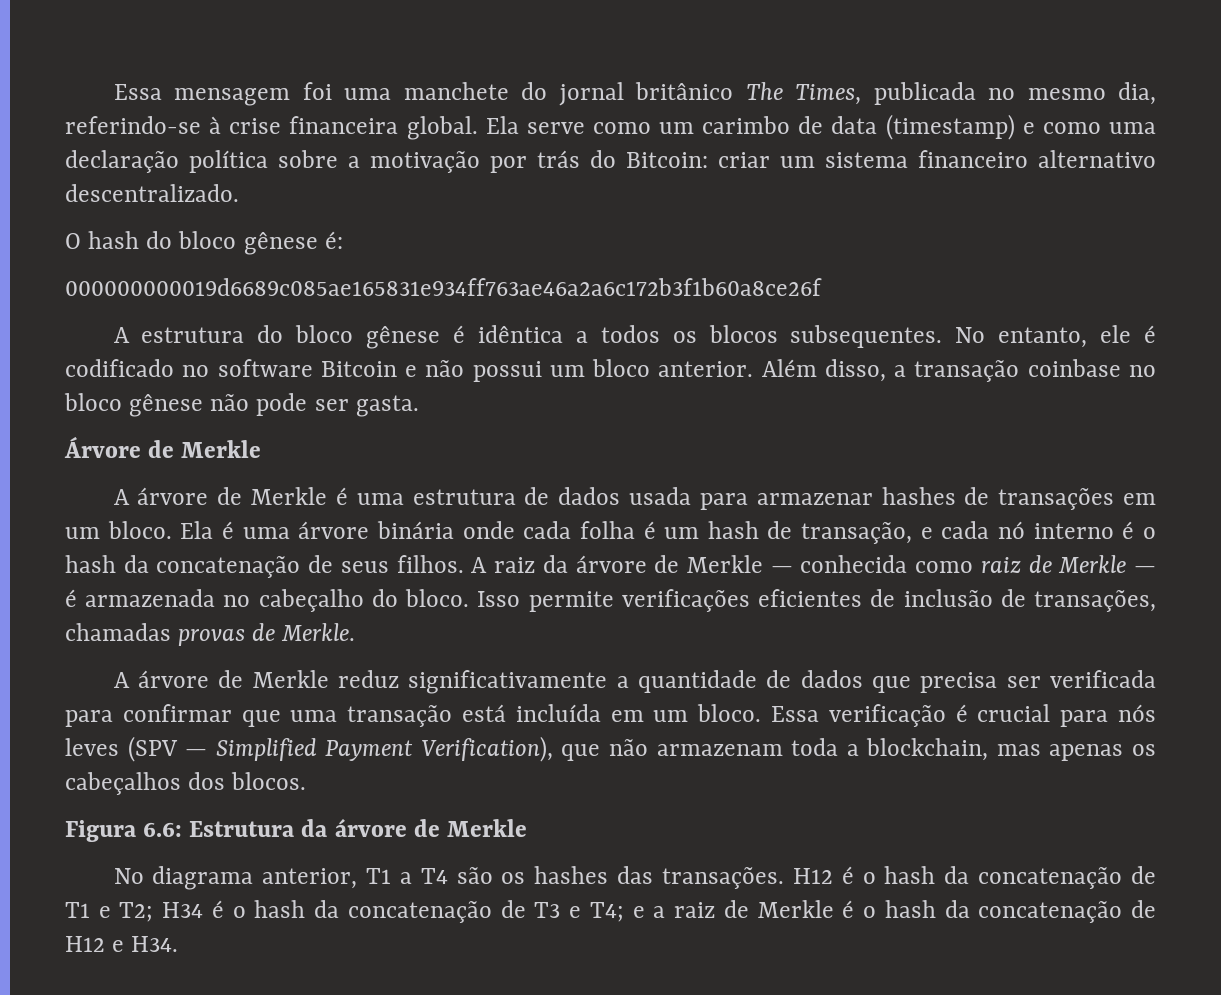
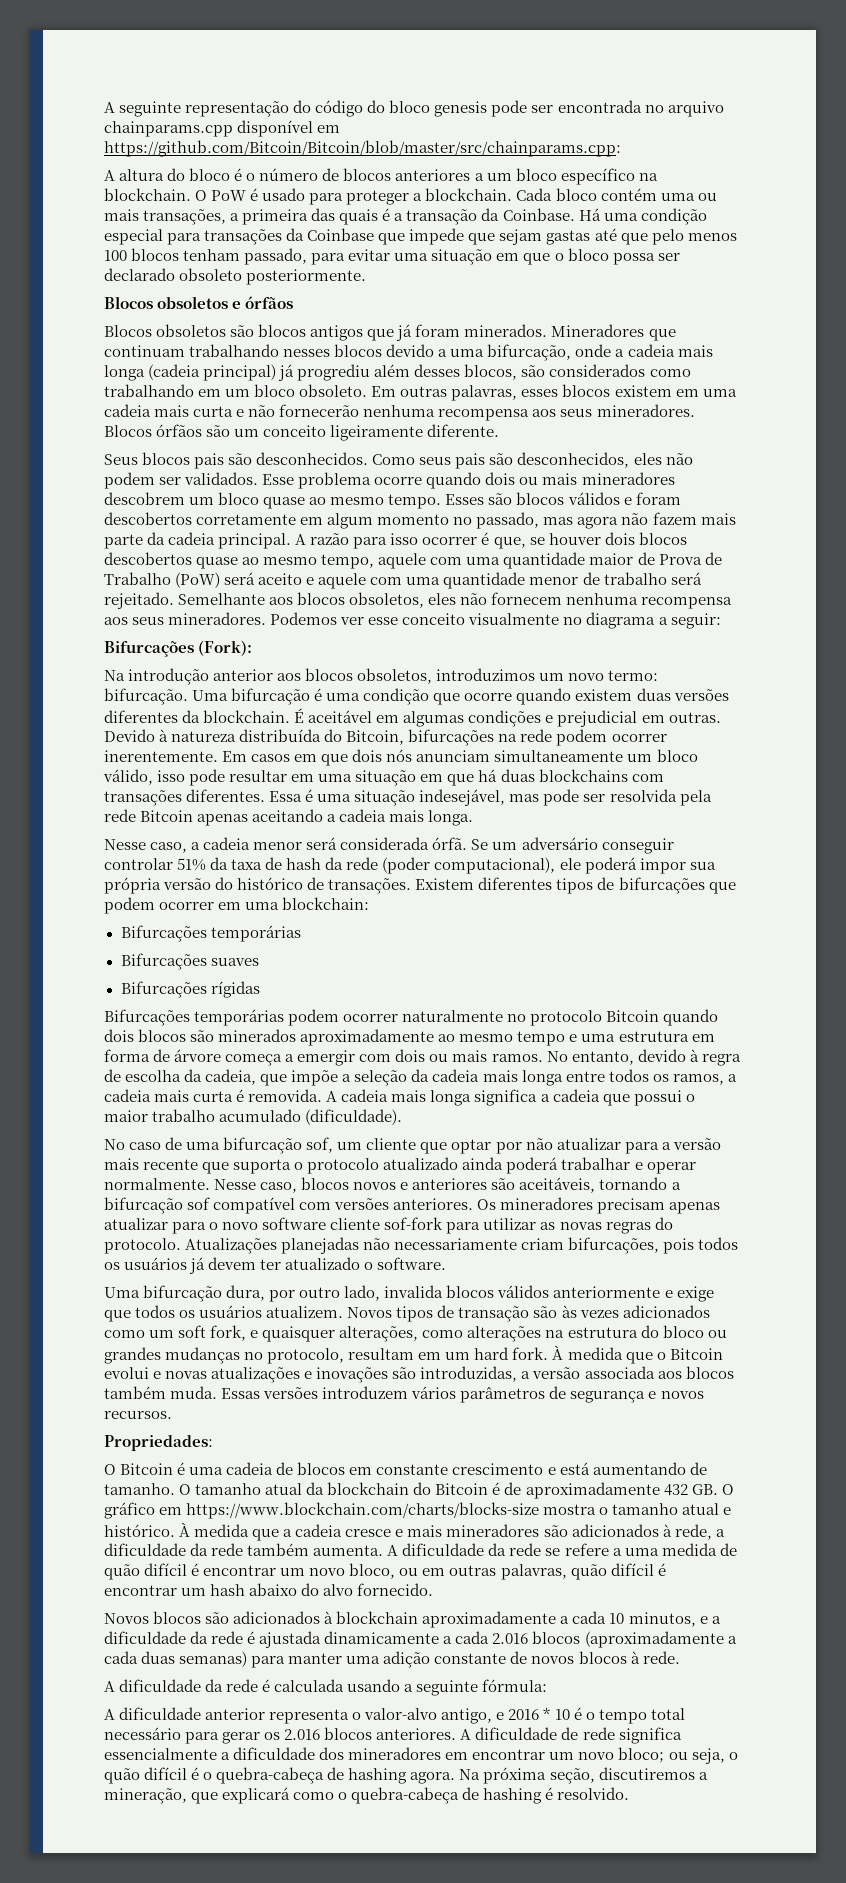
[113,82,1156,106] [65,114,1156,140] [65,150,1156,173] [65,184,239,202] [65,231,343,255] [65,278,822,296] [113,325,1157,349] [65,359,1156,382] [64,393,419,417] [64,436,262,458] [113,487,1156,510] [65,521,1156,544] [65,555,1156,578] [65,589,1156,612] [65,623,356,646] [113,670,1156,694] [65,704,1156,727] [65,736,1156,762] [65,772,307,795] [65,818,527,842] [113,866,1157,890] [65,900,1156,923] [65,936,179,952] Essa mensagem foi uma manchete do jornal britânico The Times, publicada no mesmo dia, referindo-se à crise financeira global. Ela serve como um carimbo de data (timestamp) e como uma declaração política sobre a motivação por trás do Bitcoin: criar um sistema financeiro alternativo descentralizado. // O hash do bloco gênese é: // 000000000019d6689c085ae165831e934ff763ae46a2a6c172b3f1b60a8ce26f // A estrutura do bloco gênese é idêntica a todos os blocos subsequentes. No entanto, ele é codificado no software Bitcoin e não possui um bloco anterior. Além disso, a transação coinbase no bloco gênese não pode ser gasta. // Árvore de Merkle // A árvore de Merkle é uma estrutura de dados usada para armazenar hashes de transações em um bloco. Ela é uma árvore binária onde cada folha é um hash de transação, e cada nó interno é o hash da concatenação de seus filhos. A raiz da árvore de Merkle — conhecida como raiz de Merkle — é armazenada no cabeçalho do bloco. Isso permite verificações eficientes de inclusão de transações, chamadas provas de Merkle. // A árvore de Merkle reduz significativamente a quantidade de dados que precisa ser verificada para confirmar que uma transação está incluída em um bloco. Essa verificação é crucial para nós leves (SPV — Simplified Payment Verification), que não armazenam toda a blockchain, mas apenas os cabeçalhos dos blocos. // Figura 6.6: Estrutura da árvore de Merkle // No diagrama anterior, T1 a T4 são os hashes das transações. H12 é o hash da concatenação de T1 e T2; H34 é o hash da concatenação de T3 e T4; e a raiz de Merkle é o hash da concatenação de H12 e H34. -> [104,100,724,117] [104,120,341,137] [104,140,621,157] [104,168,658,185] [104,188,717,205] [104,208,707,225] [104,228,737,245] [104,248,680,265] [104,268,367,285] [104,296,294,309] [104,324,676,341] [104,344,713,361] [104,364,691,381] [104,384,737,401] [104,404,695,421] [104,424,500,441] [104,452,693,469] [104,472,675,489] [104,492,681,509] [104,512,736,529] [104,532,687,549] [104,552,722,569] [104,572,702,589] [104,592,733,609] [104,612,721,629] [104,640,253,657] [104,668,659,685] [104,688,729,705] [104,708,721,727] [104,729,667,746] [104,749,698,766] [103,769,664,786] [104,789,712,806] [104,809,474,826] [104,837,674,854] [104,857,716,874] [104,877,736,894] [104,897,370,914] [120,925,301,942] [120,953,259,970] [120,981,260,998] [104,1009,719,1026] [104,1029,715,1046] [104,1049,741,1066] [104,1069,737,1086] [104,1089,695,1106] [104,1109,403,1125] [104,1137,721,1154] [104,1157,696,1174] [104,1177,681,1193] [104,1197,721,1214] [104,1217,673,1234] [104,1237,739,1254] [104,1257,447,1274] [104,1285,714,1302] [104,1305,710,1322] [104,1325,727,1342] [104,1345,723,1364] [104,1366,734,1383] [104,1386,704,1403] [104,1411,172,1419] [104,1435,213,1451] [104,1462,707,1475] [104,1482,734,1499] [104,1502,732,1519] [104,1522,725,1541] [104,1543,737,1556] [104,1563,666,1580] [104,1583,434,1596] [104,1611,721,1628] [104,1631,737,1648] [104,1651,680,1668] [104,1679,548,1696] [104,1707,685,1724] [104,1727,682,1744] [104,1747,738,1764] [104,1767,708,1784] [104,1787,630,1804] A seguinte representação do código do bloco genesis pode ser encontrada no arquivo chainparams.cpp disponível em https://github.com/Bitcoin/Bitcoin/blob/master/src/chainparams.cpp: // A altura do bloco é o número de blocos anteriores a um bloco específico na blockchain. O PoW é usado para proteger a blockchain. Cada bloco contém uma ou mais transações, a primeira das quais é a transação da Coinbase. Há uma condição especial para transações da Coinbase que impede que sejam gastas até que pelo menos 100 blocos tenham passado, para evitar uma situação em que o bloco possa ser declarado obsoleto posteriormente. // Blocos obsoletos e órfãos // Blocos obsoletos são blocos antigos que já foram minerados. Mineradores que continuam trabalhando nesses blocos devido a uma bifurcação, onde a cadeia mais longa (cadeia principal) já progrediu além desses blocos, são considerados como trabalhando em um bloco obsoleto. Em outras palavras, esses blocos existem em uma cadeia mais curta e não fornecerão nenhuma recompensa aos seus mineradores. Blocos órfãos são um conceito ligeiramente diferente. // Seus blocos pais são desconhecidos. Como seus pais são desconhecidos, eles não podem ser validados. Esse problema ocorre quando dois ou mais mineradores descobrem um bloco quase ao mesmo tempo. Esses são blocos válidos e foram descobertos corretamente em algum momento no passado, mas agora não fazem mais parte da cadeia principal. A razão para isso ocorrer é que, se houver dois blocos descobertos quase ao mesmo tempo, aquele com uma quantidade maior de Prova de Trabalho (PoW) será aceito e aquele com uma quantidade menor de trabalho será rejeitado. Semelhante aos blocos obsoletos, eles não fornecem nenhuma recompensa aos seus mineradores. Podemos ver esse conceito visualmente no diagrama a seguir: // Bifurcações (Fork): // Na introdução anterior aos blocos obsoletos, introduzimos um novo termo: bifurcação. Uma bifurcação é uma condição que ocorre quando existem duas versões diferentes da blockchain. É aceitável em algumas condições e prejudicial em outras. Devido à natureza distribuída do Bitcoin, bifurcações na rede podem ocorrer inerentemente. Em casos em que dois nós anunciam simultaneamente um bloco válido, isso pode resultar em uma situação em que há duas blockchains com transações diferentes. Essa é uma situação indesejável, mas pode ser resolvida pela rede Bitcoin apenas aceitando a cadeia mais longa. // Nesse caso, a cadeia menor será considerada órfã. Se um adversário conseguir controlar 51% da taxa de hash da rede (poder computacional), ele poderá impor sua própria versão do histórico de transações. Existem diferentes tipos de bifurcações que podem ocorrer em uma blockchain: // Bifurcações temporárias // Bifurcações suaves // Bifurcações rígidas // Bifurcações temporárias podem ocorrer naturalmente no protocolo Bitcoin quando dois blocos são minerados aproximadamente ao mesmo tempo e uma estrutura em forma de árvore começa a emergir com dois ou mais ramos. No entanto, devido à regra de escolha da cadeia, que impõe a seleção da cadeia mais longa entre todos os ramos, a cadeia mais curta é removida. A cadeia mais longa significa a cadeia que possui o maior trabalho acumulado (dificuldade). // No caso de uma bifurcação sof, um cliente que optar por não atualizar para a versão mais recente que suporta o protocolo atualizado ainda poderá trabalhar e operar normalmente. Nesse caso, blocos novos e anteriores são aceitáveis, tornando a bifurcação sof compatível com versões anteriores. Os mineradores precisam apenas atualizar para o novo software cliente sof-fork para utilizar as novas regras do protocolo. Atualizações planejadas não necessariamente criam bifurcações, pois todos os usuários já devem ter atualizado o software. // Uma bifurcação dura, por outro lado, invalida blocos válidos anteriormente e exige que todos os usuários atualizem. Novos tipos de transação são às vezes adicionados como um soft fork, e quaisquer alterações, como alterações na estrutura do bloco ou grandes mudanças no protocolo, resultam em um hard fork. À medida que o Bitcoin evolui e novas atualizações e inovações são introduzidas, a versão associada aos blocos também muda. Essas versões introduzem vários parâmetros de segurança e novos recursos. // Propriedades: // O Bitcoin é uma cadeia de blocos em constante crescimento e está aumentando de tamanho. O tamanho atual da blockchain do Bitcoin é de aproximadamente 432 GB. O gráfico em https://www.blockchain.com/charts/blocks-size mostra o tamanho atual e histórico. À medida que a cadeia cresce e mais mineradores são adicionados à rede, a dificuldade da rede também aumenta. A dificuldade da rede se refere a uma medida de quão difícil é encontrar um novo bloco, ou em outras palavras, quão difícil é encontrar um hash abaixo do alvo fornecido. // Novos blocos são adicionados à blockchain aproximadamente a cada 10 minutos, e a dificuldade da rede é ajustada dinamicamente a cada 2.016 blocos (aproximadamente a cada duas semanas) para manter uma adição constante de novos blocos à rede. // A dificuldade da rede é calculada usando a seguinte fórmula: // A dificuldade anterior representa o valor-alvo antigo, e 2016 * 10 é o tempo total necessário para gerar os 2.016 blocos anteriores. A dificuldade de rede significa essencialmente a dificuldade dos mineradores em encontrar um novo bloco; ou seja, o quão difícil é o quebra-cabeça de hashing agora. Na próxima seção, discutiremos a mineração, que explicará como o quebra-cabeça de hashing é resolvido.

